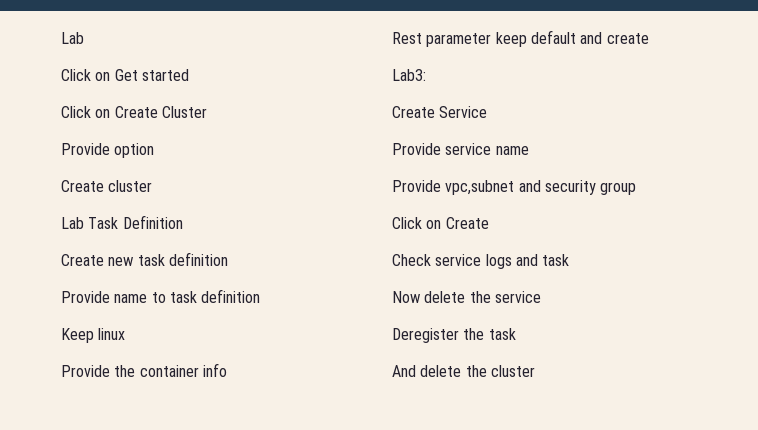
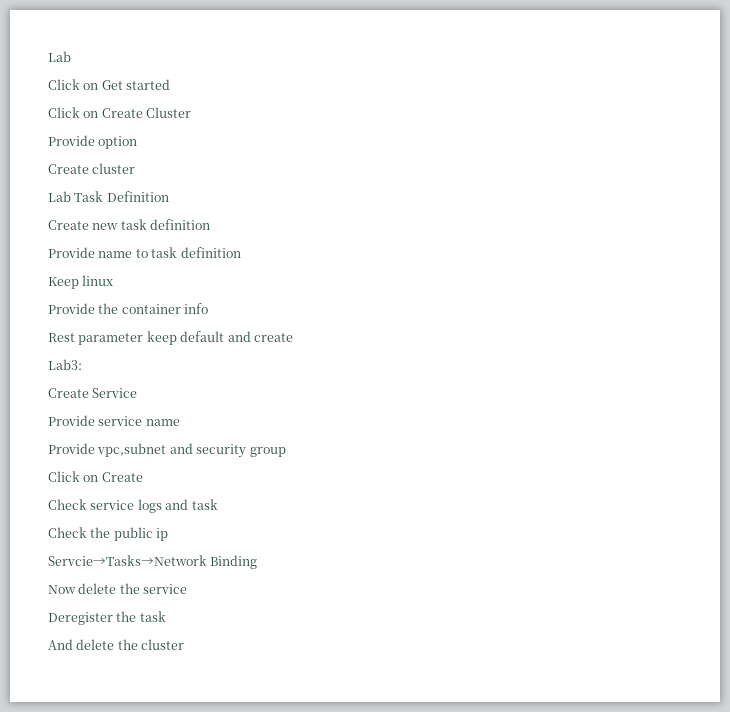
(570, 260) none -> [48,527,169,541] [48,555,258,569] // Check the public ip // Servcie→Tasks→Network Binding

